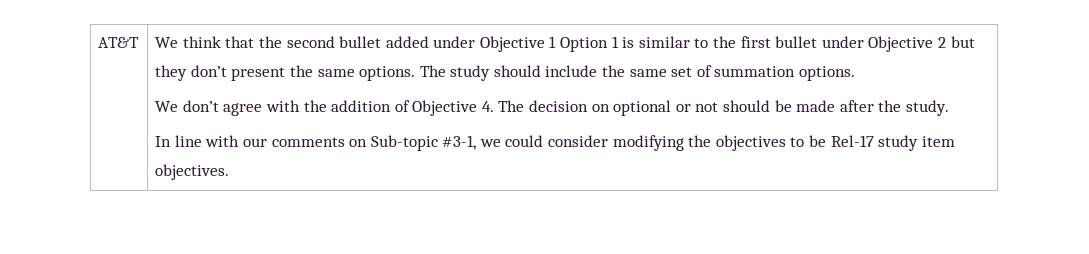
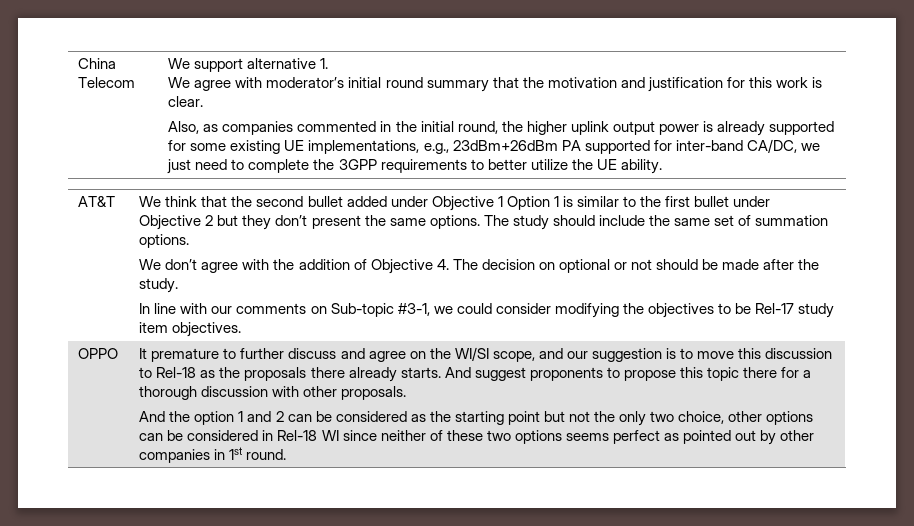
(98, 42) none -> [78,58,117,69] [78,77,136,88] [168,58,329,72] [168,77,823,92] [168,96,204,107] [168,121,835,136] [168,139,820,154] [167,159,662,174] China Telecom | We support alternative 1. // We agree with moderator’s initial round summary that the motivation and justification for this work is clear. // Also, as companies commented in the initial round, the higher uplink output power is already supported for some existing UE implementations, e.g., 23dBm+26dBm PA supported for inter-band CA/DC, we just need to complete the 3GPP requirements to better utilize the UE ability. //
(230, 172) none -> [78,348,119,359] [139,347,833,362] [139,367,812,382] [139,386,407,400] [139,411,814,426] [139,430,815,445] [139,447,287,463] // OPPO | It premature to further discuss and agree on the WI/SI scope, and our suggestion is to move this discussion to Rel-18 as the proposals there already starts. And suggest proponents to propose this topic there for a thorough discussion with other proposals. // And the option 1 and 2 can be considered as the starting point but not the only two choice, other options can be considered in Rel-18 WI since neither of these two options seems perfect as pointed out by other companies in 1st round.

